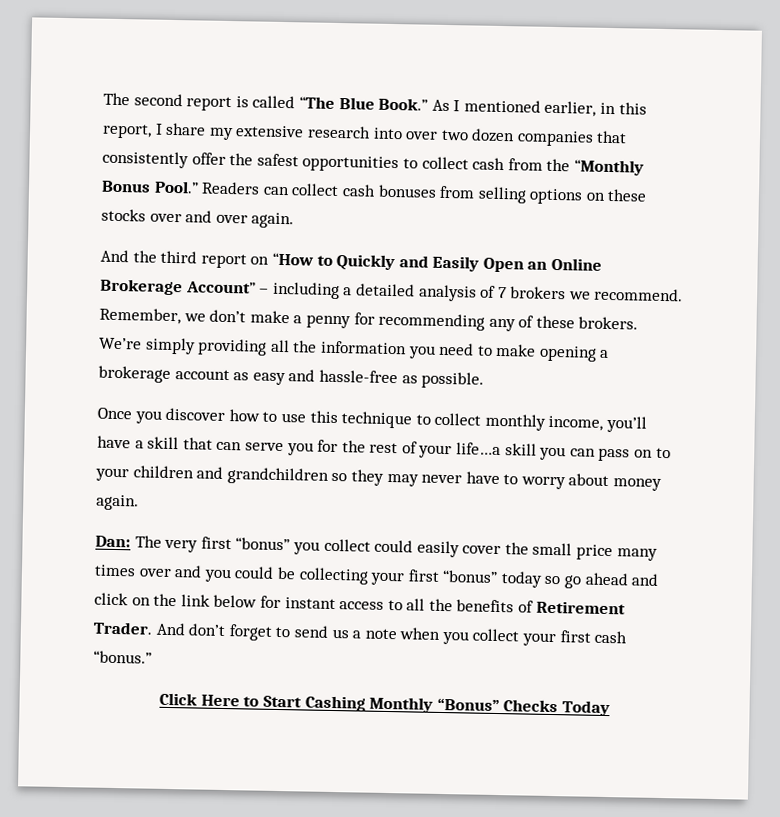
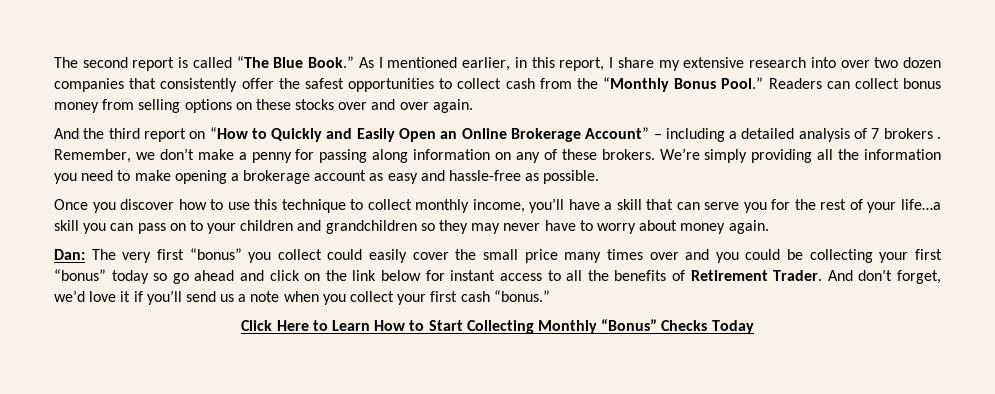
[341,184,437,198] cash bonuses -> [902,78,941,89] [54,102,99,113] bonus money
[568,287,684,302] we recommend. -> [937,137,942,139] .
[378,312,486,331] recommending -> [319,149,511,163] passing along information on
[228,624,291,641] forget to -> [896,270,941,284] [54,290,182,305] forget, we’d love it if you’ll
[262,695,366,712] Start Cashing -> [332,320,534,334] Learn How to Start Collecting

